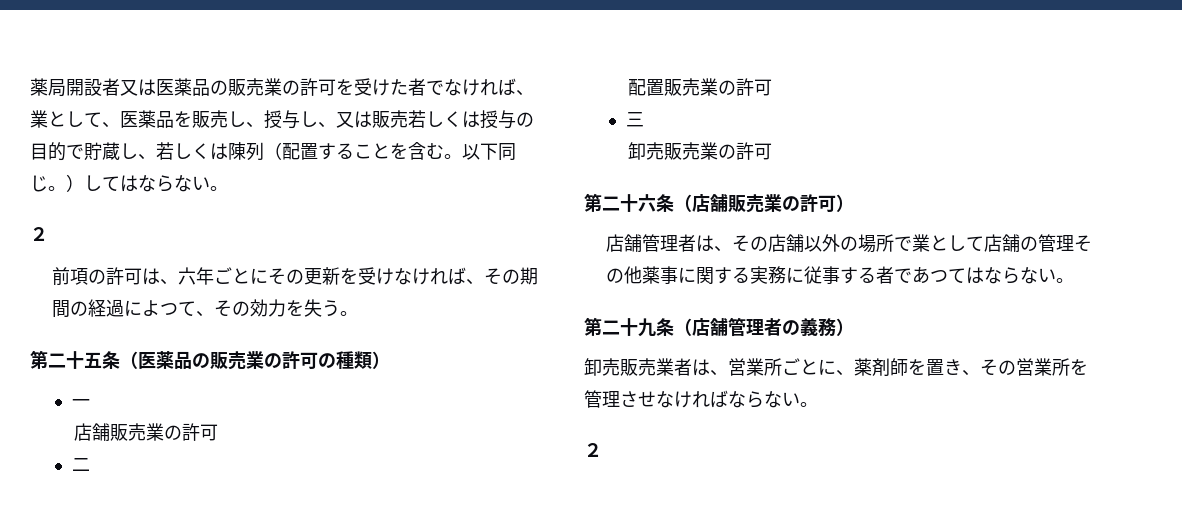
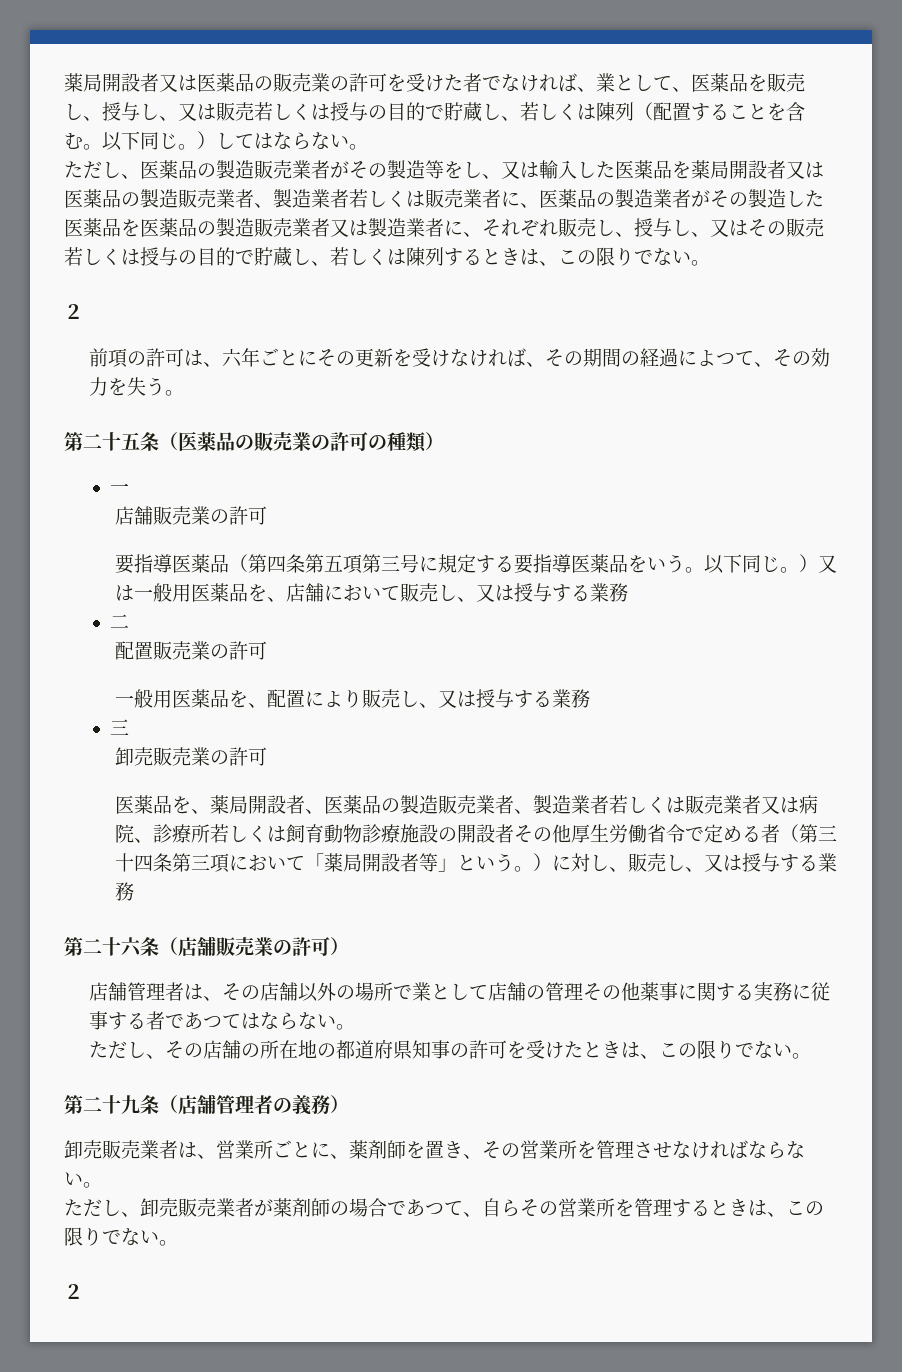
(228, 188) none -> [64,160,824,179] [64,189,824,208] [64,218,824,237] [64,247,710,267] // ただし、医薬品の製造販売業者がその製造等をし、又は輸入した医薬品を薬局開設者又は医薬品の製造販売業者、製造業者若しくは販売業者に、医薬品の製造業者がその製造した医薬品を医薬品の製造販売業者又は製造業者に、それぞれ販売し、授与し、又はその販売若しくは授与の目的で貯蔵し、若しくは陳列するときは、この限りでない。
(218, 432) none -> [114,554,837,574] [114,583,628,602] // 要指導医薬品（第四条第五項第三号に規定する要指導医薬品をいう。以下同じ。）又は一般用医薬品を、店舗において販売し、又は授与する業務
(772, 87) none -> [114,689,590,708] // 一般用医薬品を、配置により販売し、又は授与する業務
(772, 151) none -> [114,795,818,814] [114,824,837,843] [114,853,837,873] [114,882,134,901] // 医薬品を、薬局開設者、医薬品の製造販売業者、製造業者若しくは販売業者又は病院、診療所若しくは飼育動物診療施設の開設者その他厚生労働省令で定める者（第三十四条第三項において「薬局開設者等」という。）に対し、販売し、又は授与する業務
(1074, 280) none -> [89,1040,812,1059] // ただし、その店舗の所在地の都道府県知事の許可を受けたときは、この限りでない。
(818, 404) none -> [64,1198,824,1217] [64,1227,178,1246] // ただし、卸売販売業者が薬剤師の場合であつて、自らその営業所を管理するときは、この限りでない。

